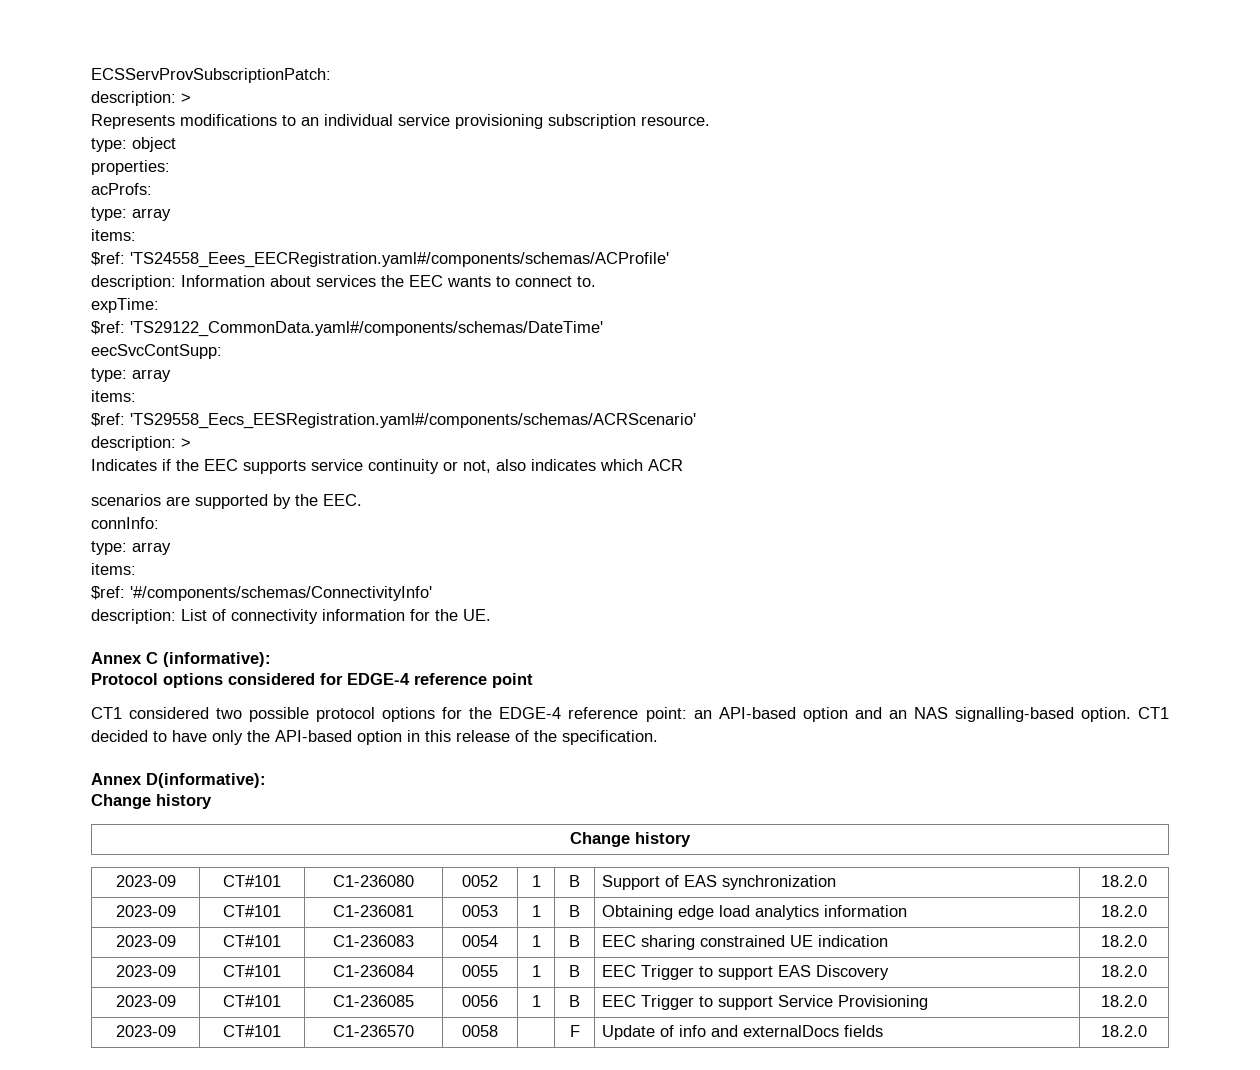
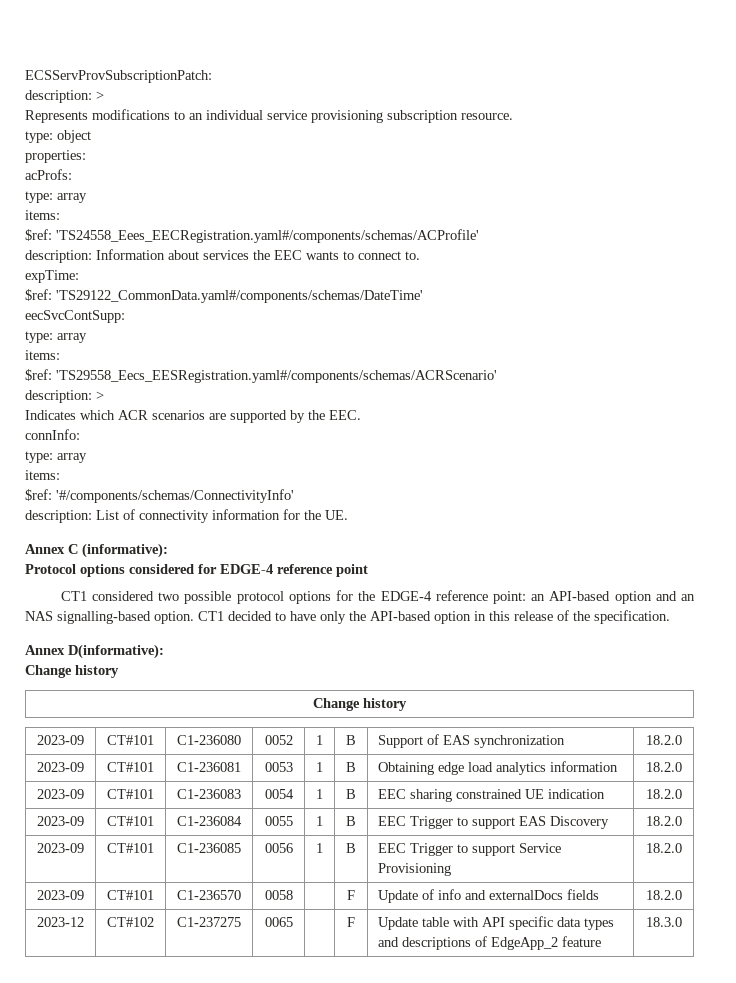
[162,459,596,474] if the EEC supports service continuity or not, also indicates -> (76, 415) none
(683, 465) // -> (148, 415) none
(1147, 1031) none -> [37,917,84,927] [107,917,154,927] [177,917,241,927] [264,917,293,927] [347,917,355,927] [378,916,615,930] [378,936,602,950] [645,917,682,927] // 2023-12 | CT#102 | C1-237275 | 0065 | | F | Update table with API specific data types and descriptions of EdgeApp_2 feature | 18.3.0

